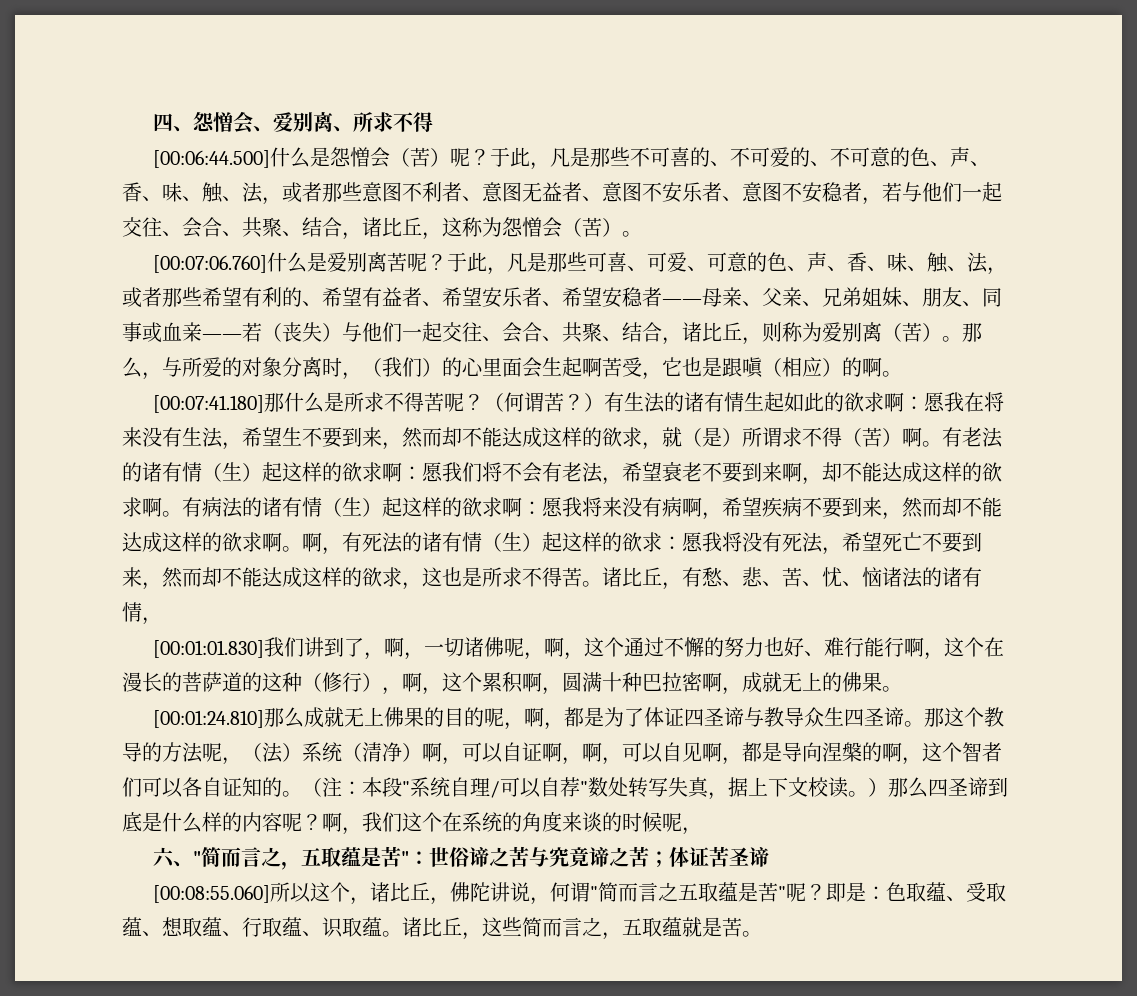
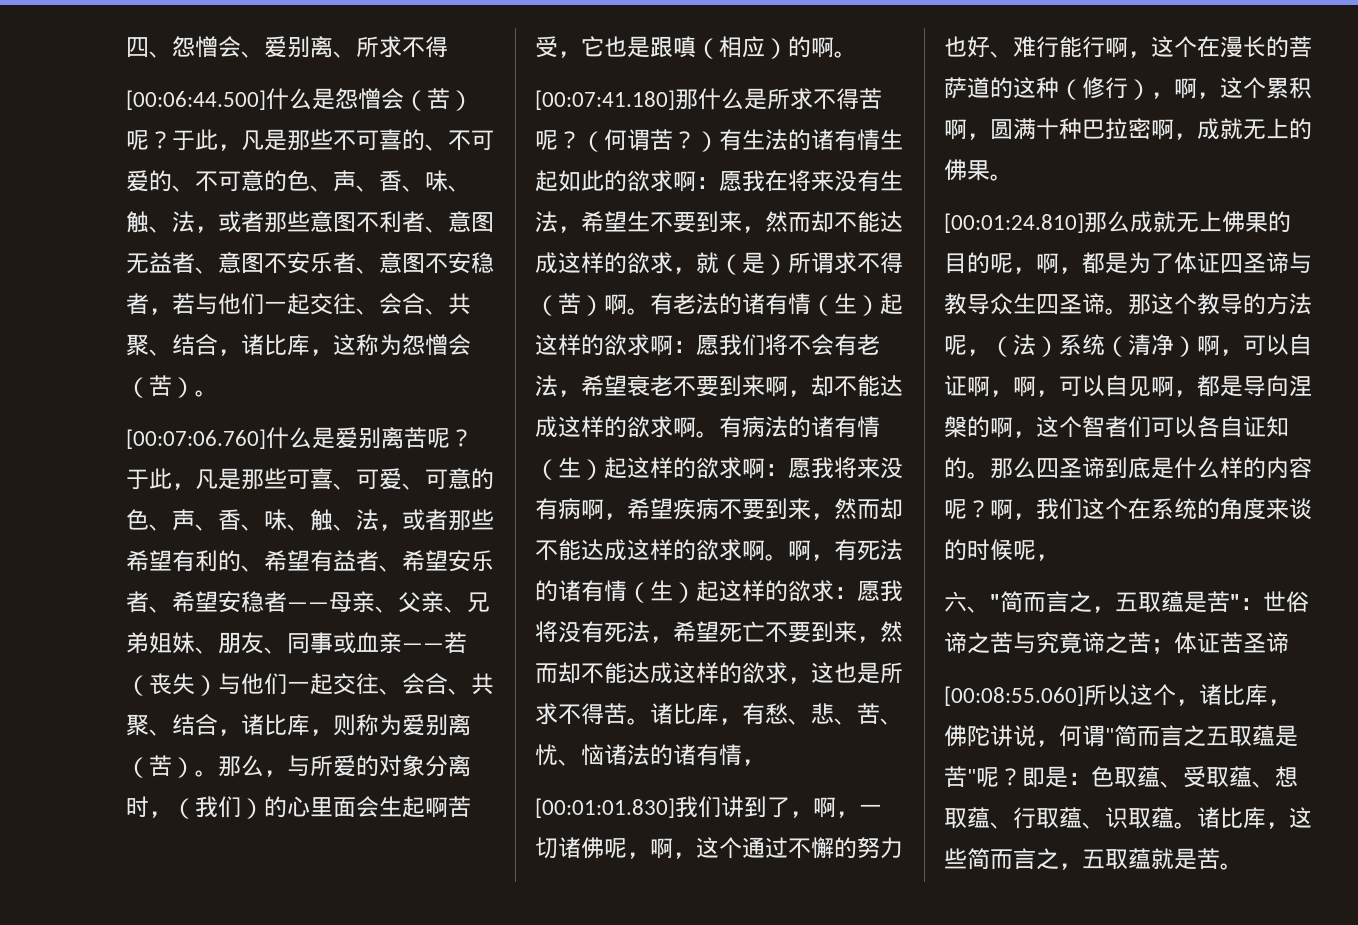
[402,217,422,235] 丘 -> [287,334,310,356] 库
[722,322,742,340] 丘 -> [287,714,310,736] 库
[642,567,662,585] 丘 -> [696,703,719,725] 库
[302,777,888,800] （注：本段"系统自理/可以自荐"数处转写失真，据上下文校读。） -> (990, 475) none
[409,882,430,900] 丘 -> [1245,684,1268,706] 库
[442,917,462,935] 丘 -> [1243,807,1266,829] 库

